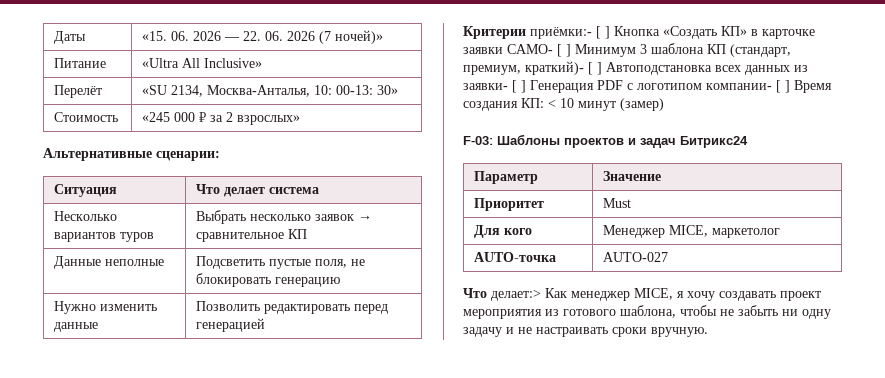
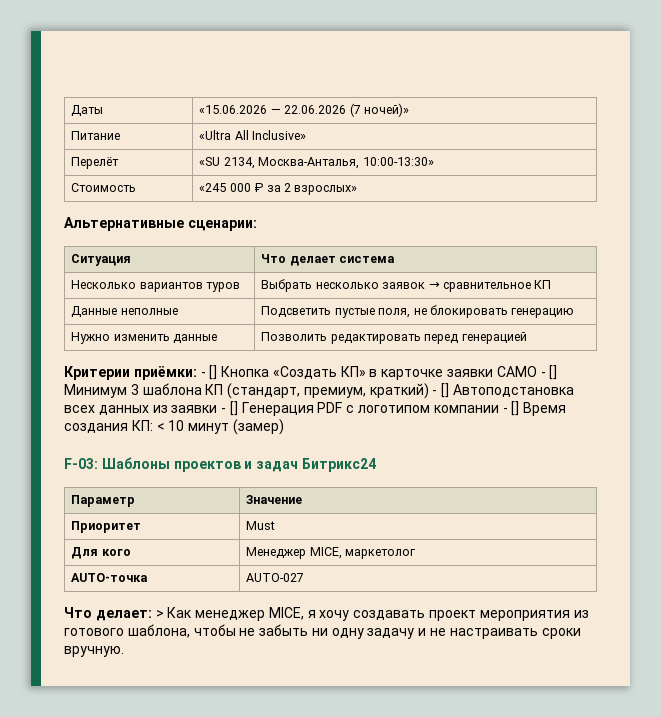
[141,31,315,41] «15. 06. 2026 — 22. 06. 2026 -> [199,105,347,114] «15.06.2026 — 22.06.2026
[313,85,398,95] 10: 00-13: 30» -> [362,157,434,166] 10:00-13:30»
[530,26,610,39] приёмки:- [ ] -> [133,365,218,380] приёмки: - []
[507,44,571,57] САМО- [ ] -> [496,365,558,380] САМО - []
[525,61,602,75] краткий)- [ ] -> [369,383,450,399] краткий) - []
[463,80,526,93] заявки- [ ] -> [171,401,238,416] заявки - []
[706,80,790,93] компании- [ ] -> [433,401,520,416] компании - []
[491,289,541,301] делает:> -> [95,610,164,621] делает: >

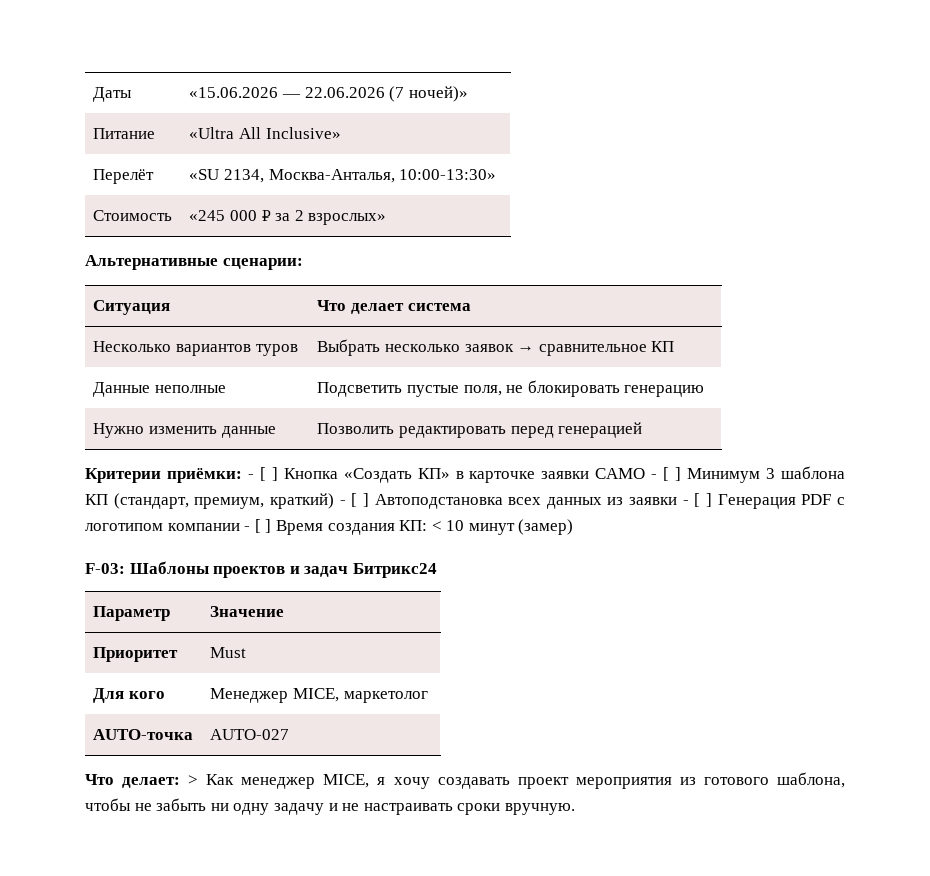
[209,365,218,380] [] -> [259,467,278,481] [ ]
[549,365,558,380] [] -> [663,467,682,481] [ ]
[441,383,450,398] [] -> [351,493,369,507] [ ]
[229,401,238,416] [] -> [694,493,713,507] [ ]
[511,401,520,416] [] -> [254,519,272,533] [ ]

